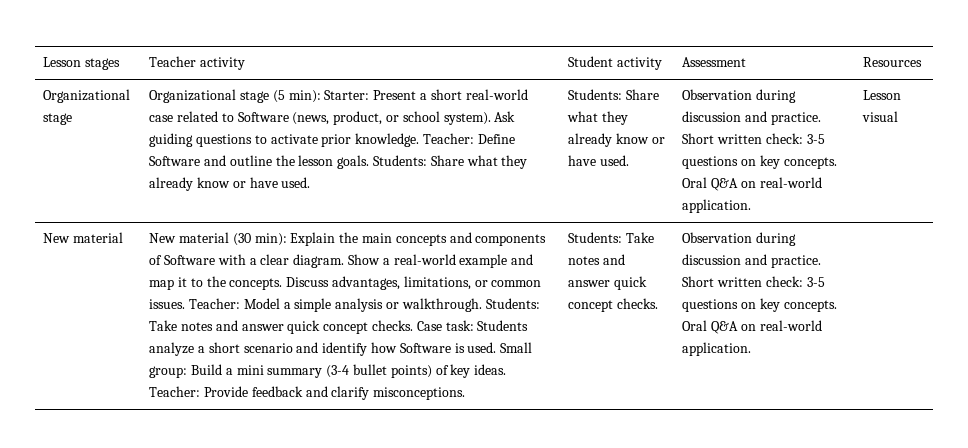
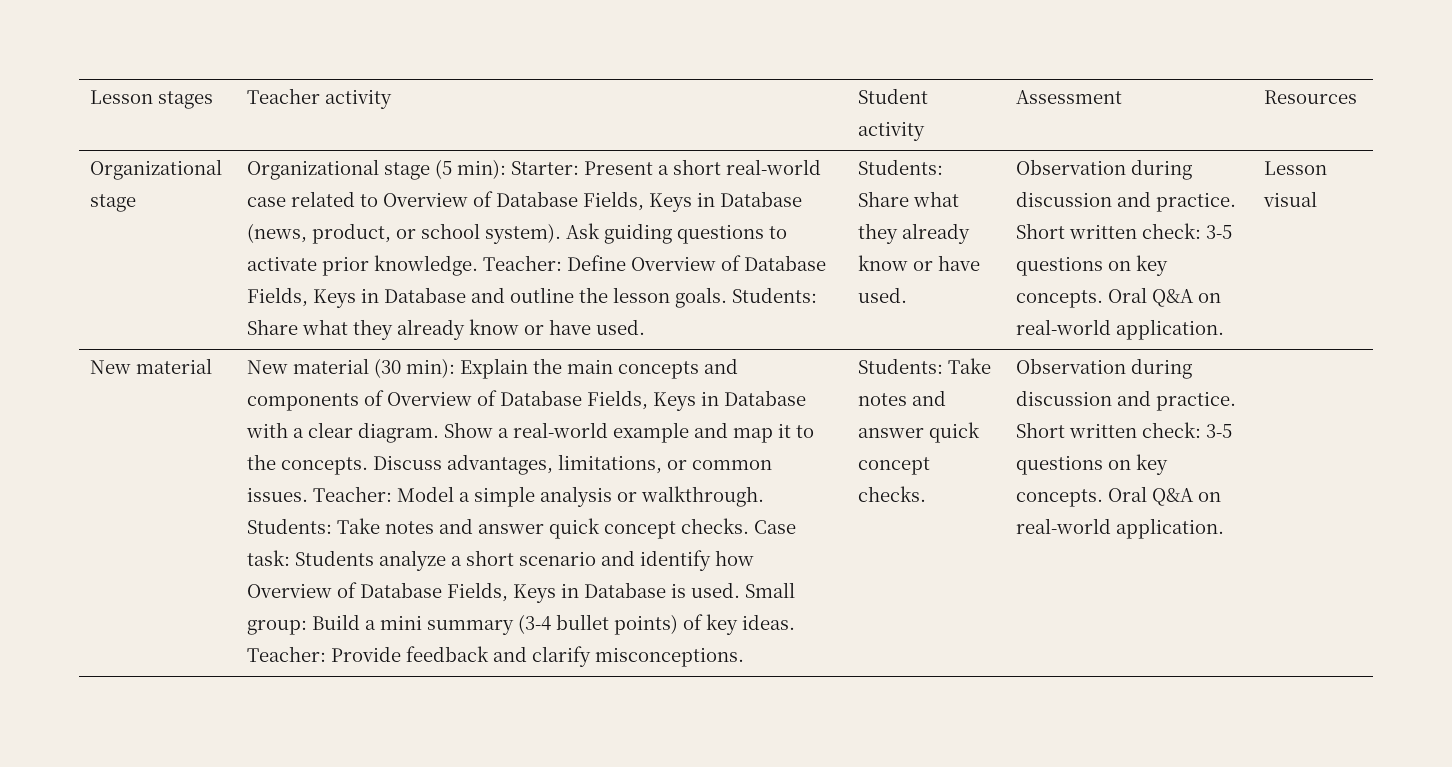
[237,112,289,122] Software -> [383,191,803,212] Overview of Database Fields, Keys in Database
[149,156,201,166] Software -> [631,255,827,271] [247,287,467,308] Overview of Database Fields, Keys in Database
[164,255,216,265] Software -> [387,390,807,411] Overview of Database Fields, Keys in Database
[399,343,451,353] Software -> [247,582,667,603] Overview of Database Fields, Keys in Database

